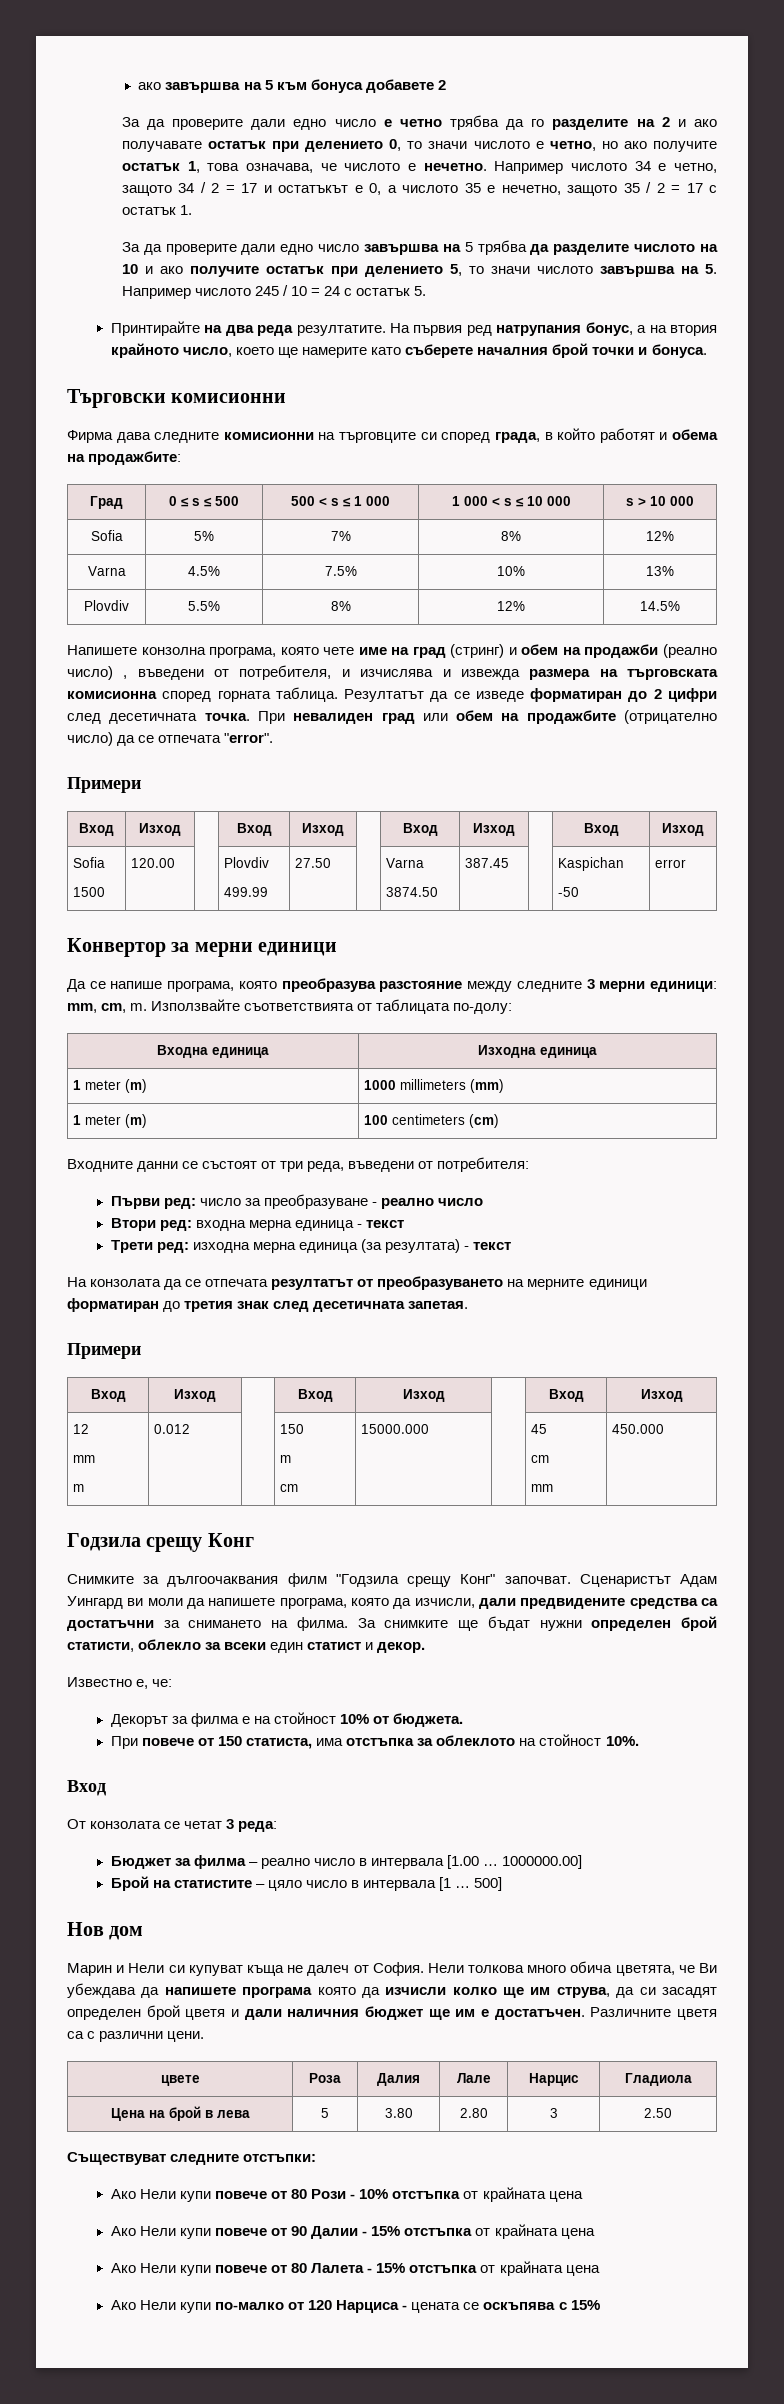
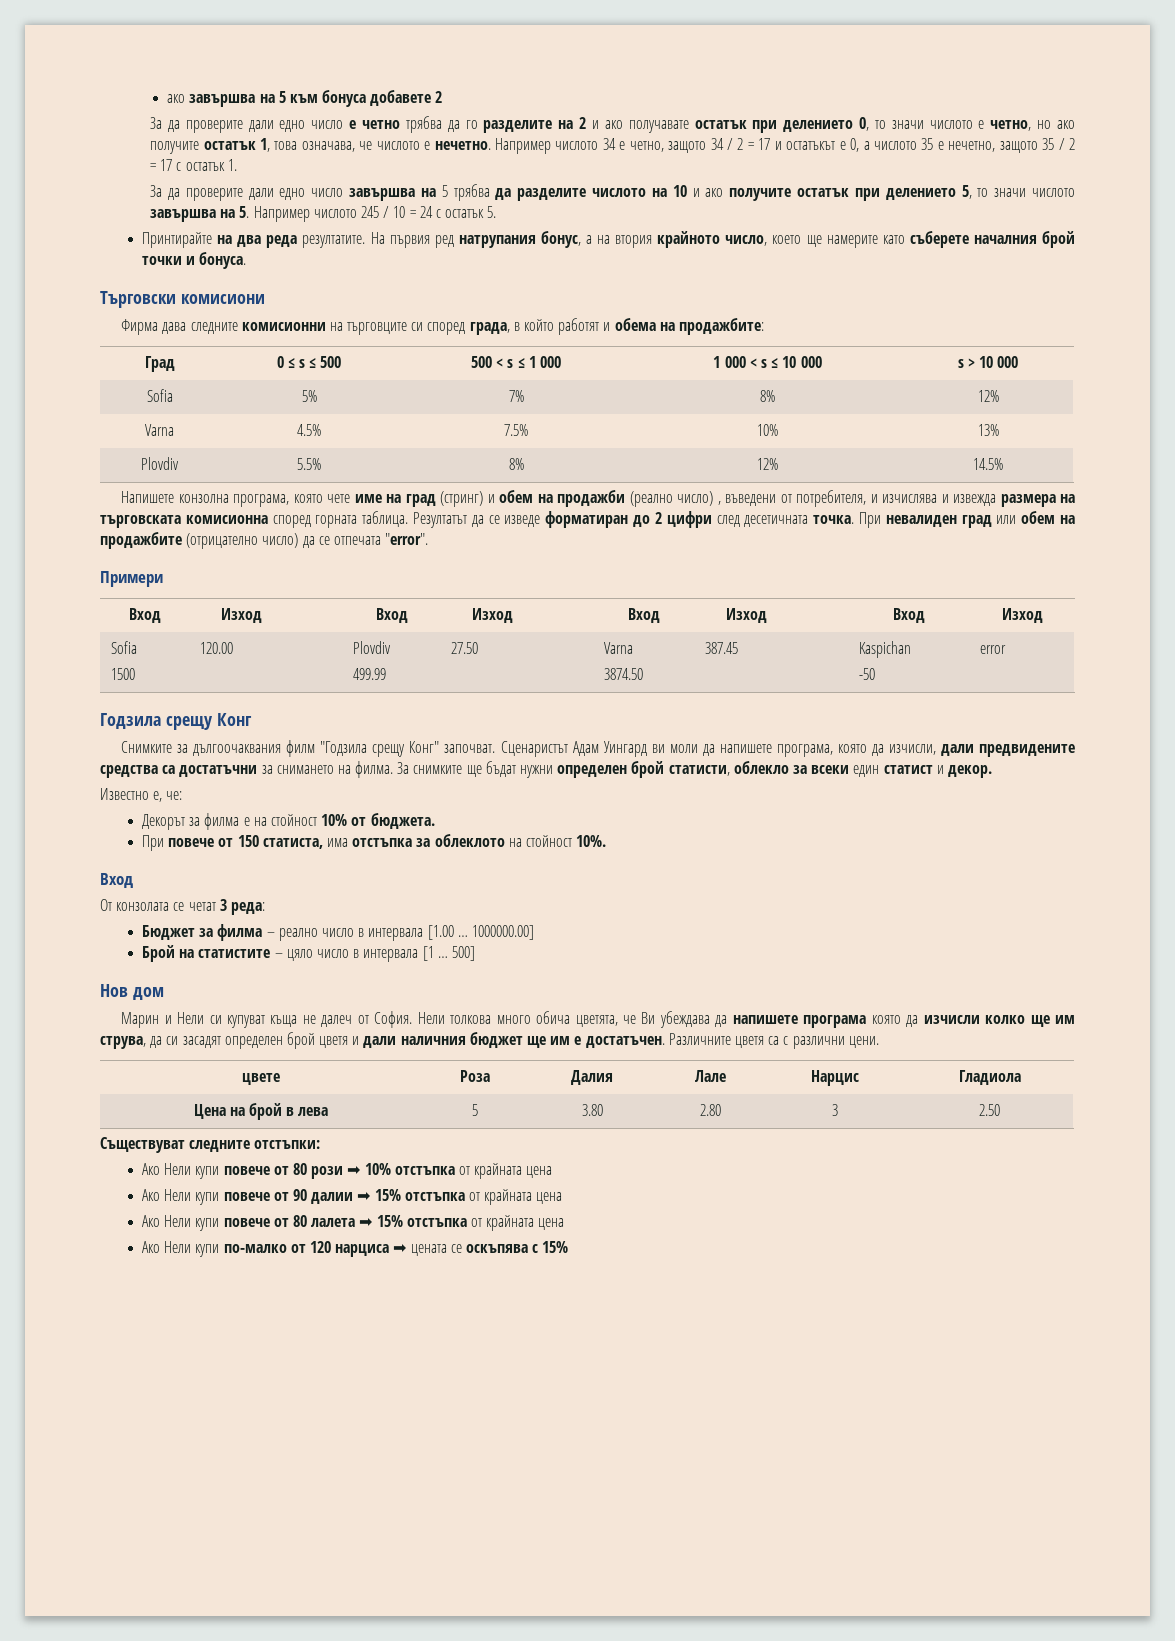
[171,393,287,403] комисионни -> [180,294,265,304] комисиони
[67,938,338,957] [67,978,718,992] [67,999,513,1014] [157,1045,269,1058] [477,1045,597,1058] [73,1079,148,1093] [364,1079,505,1093] [73,1114,148,1128] [364,1114,500,1128] [67,1157,530,1172] [110,1194,484,1209] [110,1218,405,1231] [110,1239,512,1253] [67,1276,647,1290] [67,1298,469,1312] [67,1343,141,1359] [90,1389,126,1402] [174,1389,216,1402] [297,1389,333,1402] [402,1389,445,1402] [548,1389,584,1402] [640,1389,683,1402] [73,1424,90,1434] [73,1455,96,1463] [73,1484,85,1492] [154,1424,191,1434] [280,1424,305,1434] [280,1455,292,1463] [280,1484,299,1492] [361,1424,430,1434] [531,1424,548,1434] [531,1455,550,1463] [531,1484,554,1492] [612,1424,665,1434] // Конвертор за мерни единици // Да се напише програма, която преобразува разстояние между следните 3 мерни единици: mm, cm, m. Използвайте съответствията от таблицата по-долу: // Входна единица | Изходна единица // 1 meter (m) | 1000 millimeters (mm) // 1 meter (m) | 100 centimeters (cm) // Входните данни се състоят от три реда, въведени от потребителя: // Първи ред: число за преобразуване - реално число // Втори ред: входна мерна единица - текст // Трети ред: изходна мерна единица (за резултата) - текст // На конзолата да се отпечата резултатът от преобразуването на мерните единици форматиран до третия знак след десетичната запетая. // Примери // Вход | Изход | | Вход | Изход | | Вход | Изход // 12 // mm // m | 0.012 | | 150 // m // cm | 15000.000 | | 45 // cm // mm | 450.000 -> (1007, 649) none
[311,2189,356,2199] Рози - -> [311,1166,361,1179] рози ➡
[311,2226,368,2239] Далии - -> [311,1192,371,1204] далии ➡
[311,2263,373,2273] Лалета - -> [311,1218,373,1227] лалета ➡
[336,2300,408,2313] Нарциса - -> [335,1244,407,1257] нарциса ➡

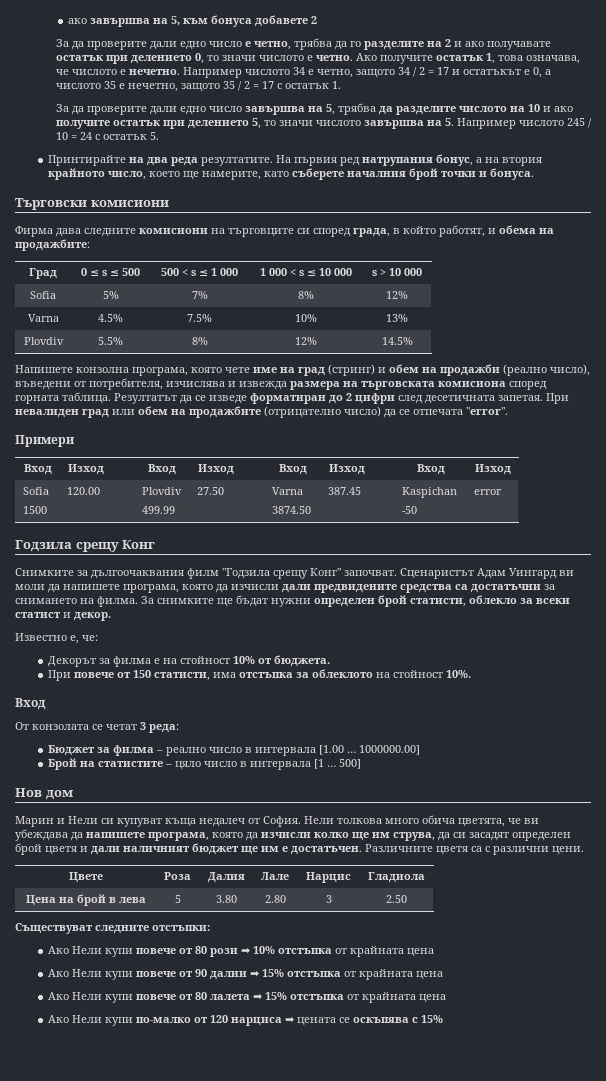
[278,91,286,103] 5 -> [171,16,181,26] 5,
[362,120,401,129] четно -> [253,41,291,50] четно,
[990,120,1075,131] четно, но ако -> [315,53,377,61] четно. Ако
[441,185,448,197] 5 -> [325,104,335,115] 5,
[826,235,878,248] намерите -> [201,171,261,180] намерите,
[241,322,326,331] комисионни -> [139,228,208,234] комисиони
[558,318,600,335] работят -> [439,225,485,237] работят,
[677,491,721,506] число) , -> [550,364,590,376] число),
[870,494,878,503] и -> (163, 384) none
[185,515,268,524] комисионна -> [438,381,506,387] комисиона
[813,515,855,524] точка. -> [498,395,543,401] запетая.
[888,744,936,755] изчисли, -> [231,584,279,590] изчисли
[853,765,880,777] един -> (570, 601) none
[262,838,323,849] статиста, -> [153,672,210,681] статисти,
[302,1015,353,1027] не далеч -> [199,818,245,827] недалеч
[641,1012,656,1024] Ви -> [524,818,539,824] ви
[803,1015,867,1028] програма -> [148,832,209,841] програма,
[400,1036,466,1045] наличния -> [123,846,190,852] наличният
[242,1073,280,1085] цвете -> [68,872,103,883] Цвете

